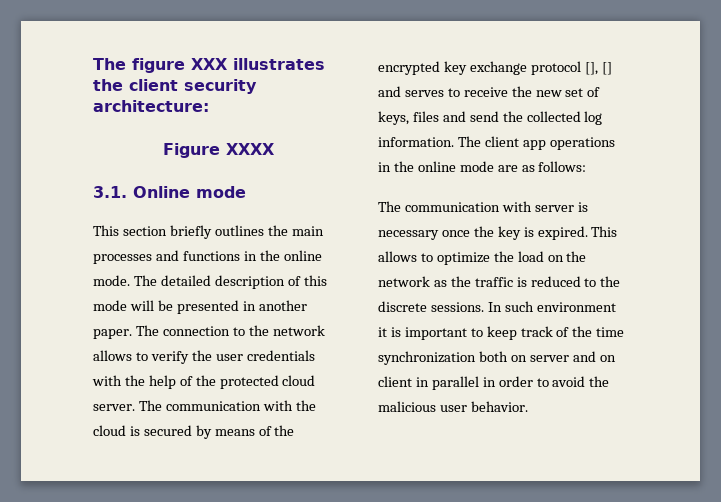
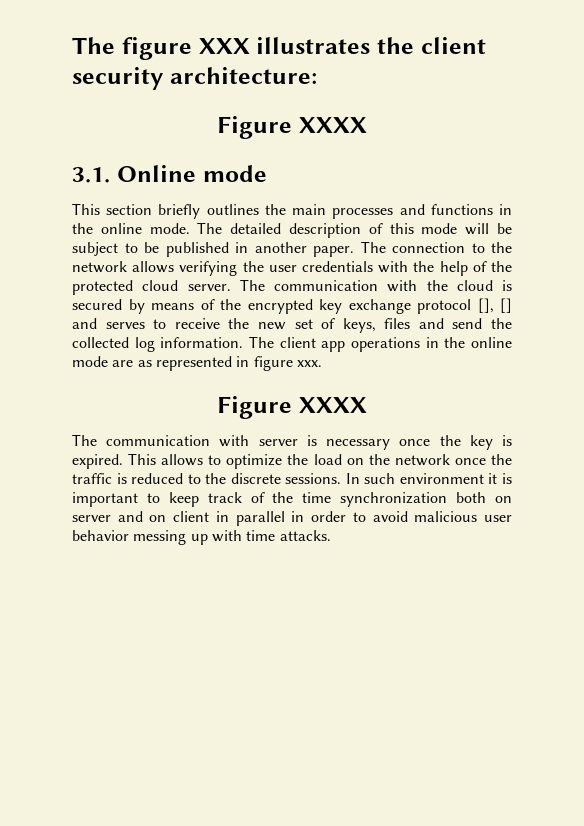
[176,300,239,314] presented -> [72,242,229,257] subject to be published
[135,351,189,364] to verify -> [179,261,238,276] verifying
[538,161,587,172] follows: -> [155,356,322,371] [217,396,367,419] represented in figure xxx. // Figure XXXX
[433,280,447,287] as -> [454,458,486,465] once
[589,376,610,387] the -> (408, 516) none
[470,401,528,412] behavior. -> [72,530,331,545] behavior messing up with time attacks.

